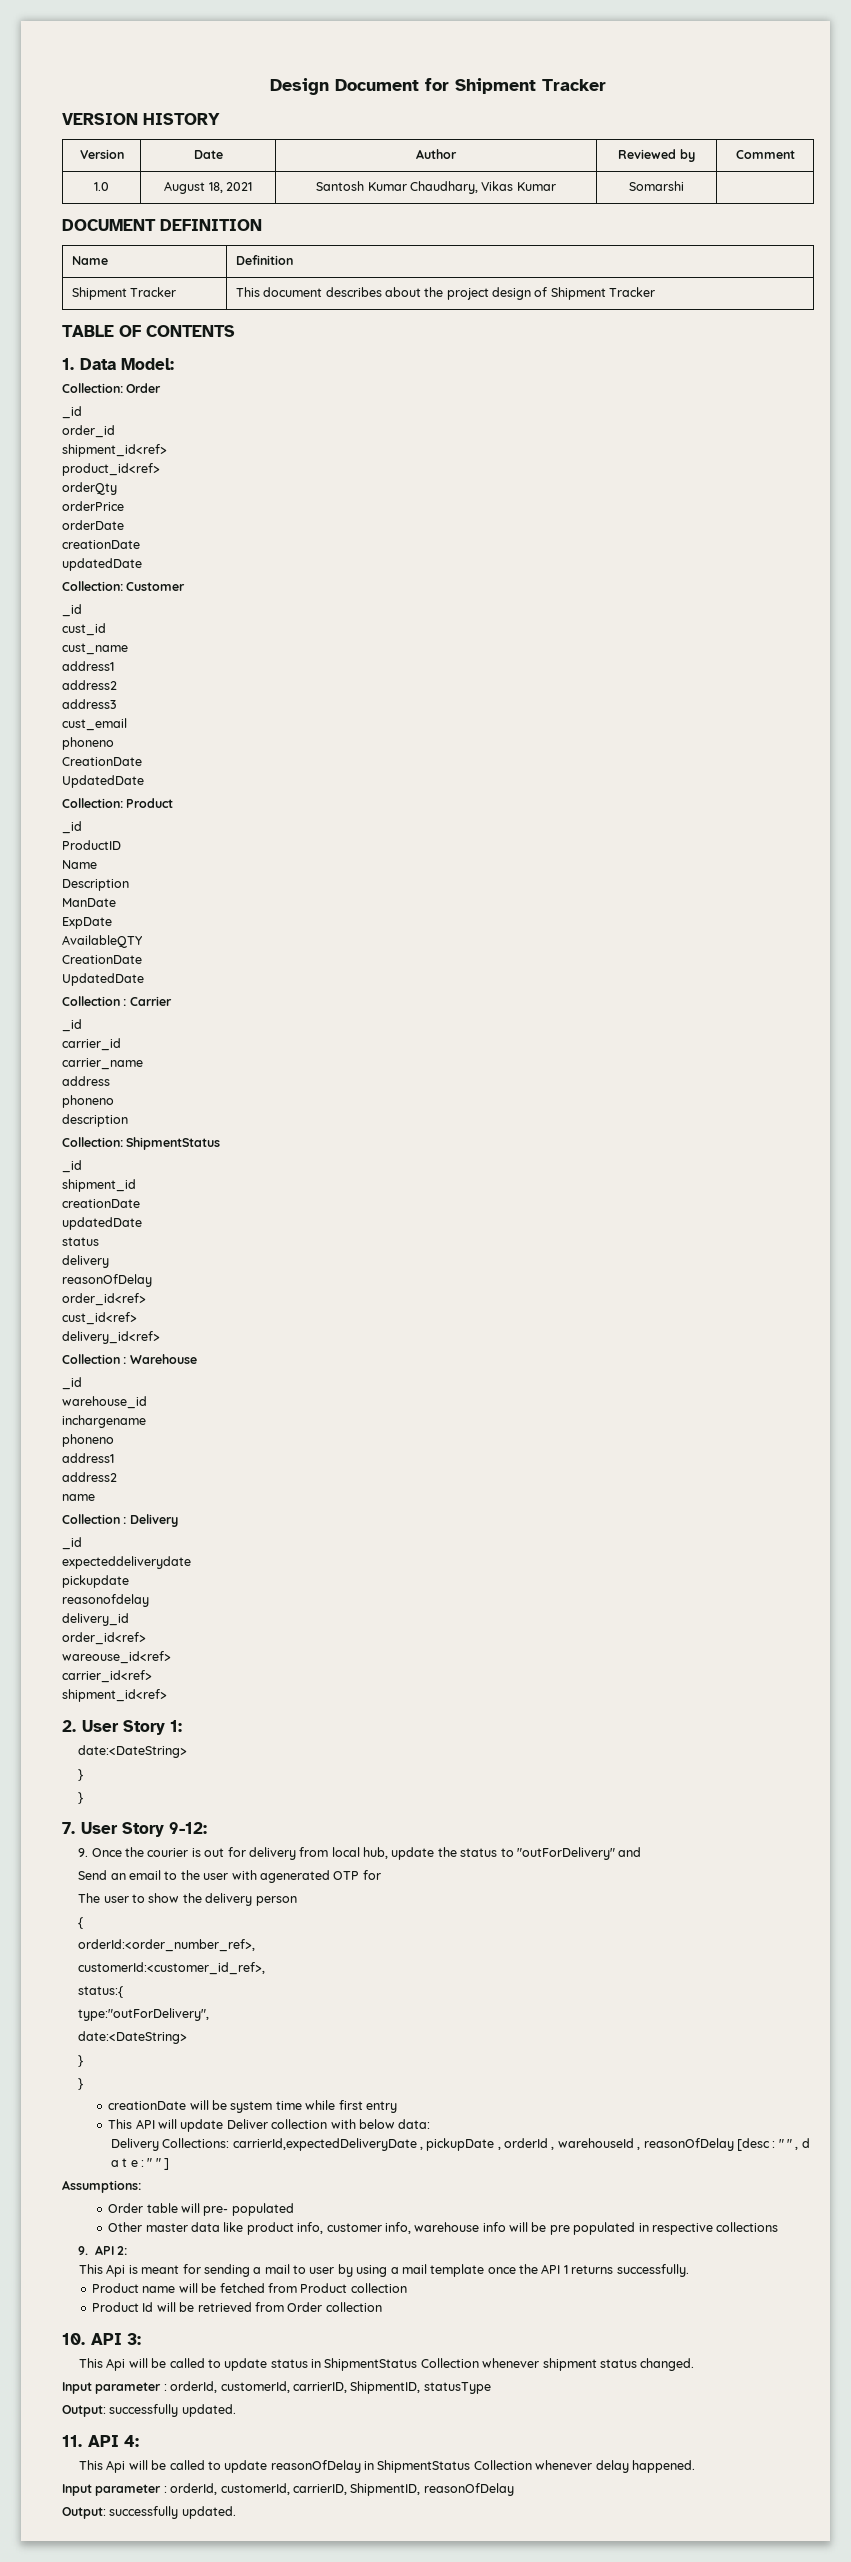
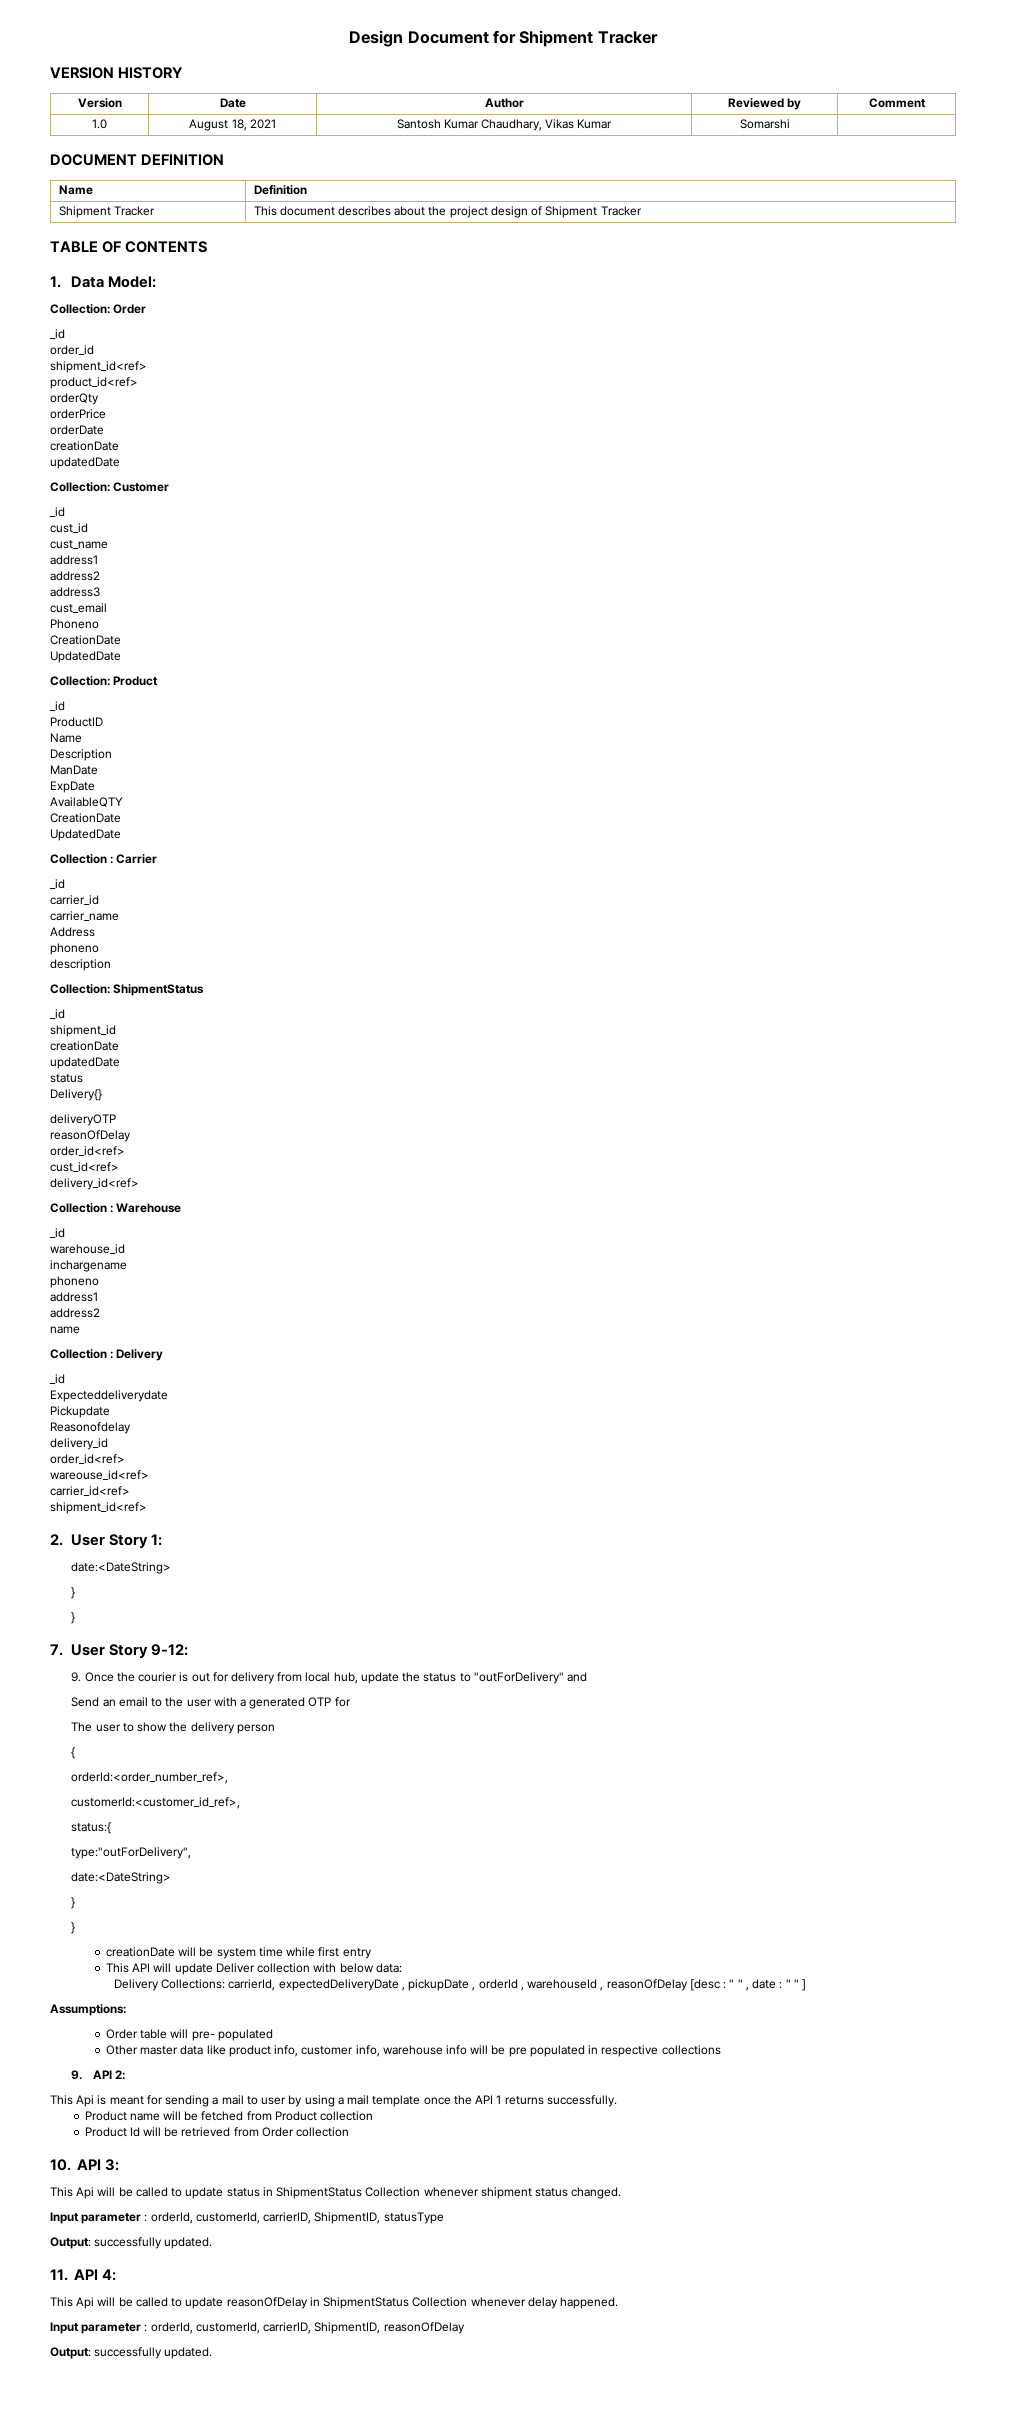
[62,737,114,750] phoneno -> [50,619,99,629] Phoneno
[62,1076,110,1086] address -> [50,927,95,937] Address
[62,1255,109,1268] delivery -> [50,1089,102,1101] [50,1114,116,1126] Delivery{} // deliveryOTP
[62,1556,191,1569] [62,1575,129,1588] [62,1594,149,1607] expecteddeliverydate // pickupdate // reasonofdelay -> [50,1390,168,1402] [50,1406,110,1418] [50,1422,131,1434] Expecteddeliverydate // Pickupdate // Reasonofdelay
[259,1870,330,1883] agenerated -> [239,1697,306,1709] a generated
[232,2138,417,2151] carrierId,expectedDeliveryDate -> [228,1979,399,1991] carrierId, expectedDeliveryDate
[801,2138,810,2148] [110,2158,138,2167] d a t e -> [752,1979,777,1989] date

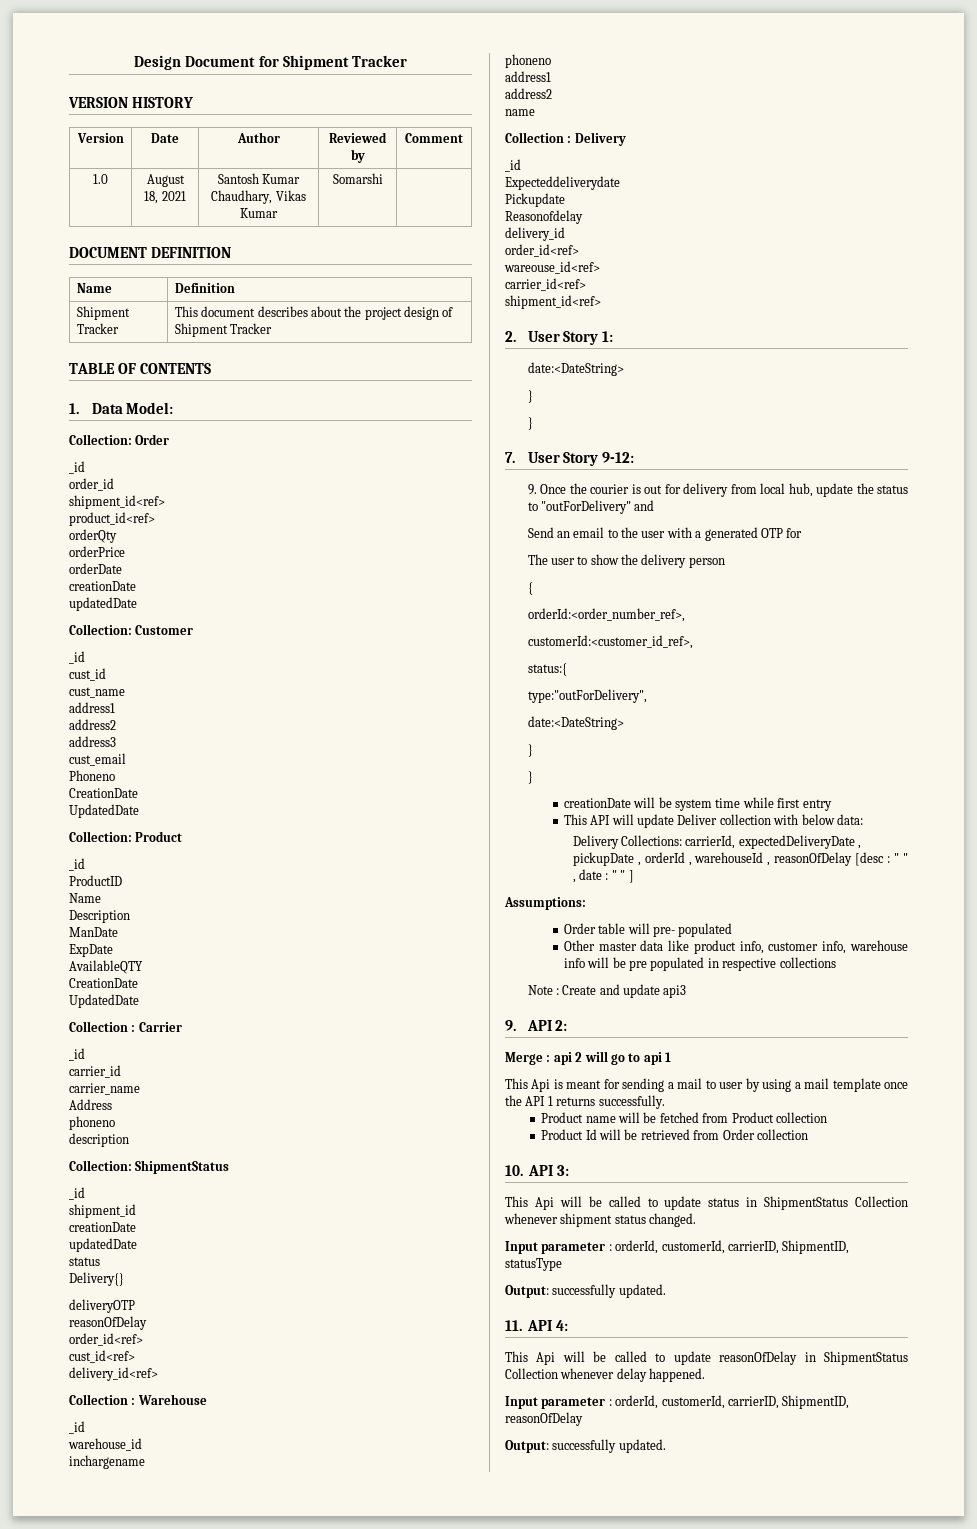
[71,2070,125,2080] 9. API 2: -> [527,984,687,998] [505,1020,568,1031] [505,1051,671,1065] Note : Create and update api3 // 9. API 2: // Merge : api 2 will go to api 1

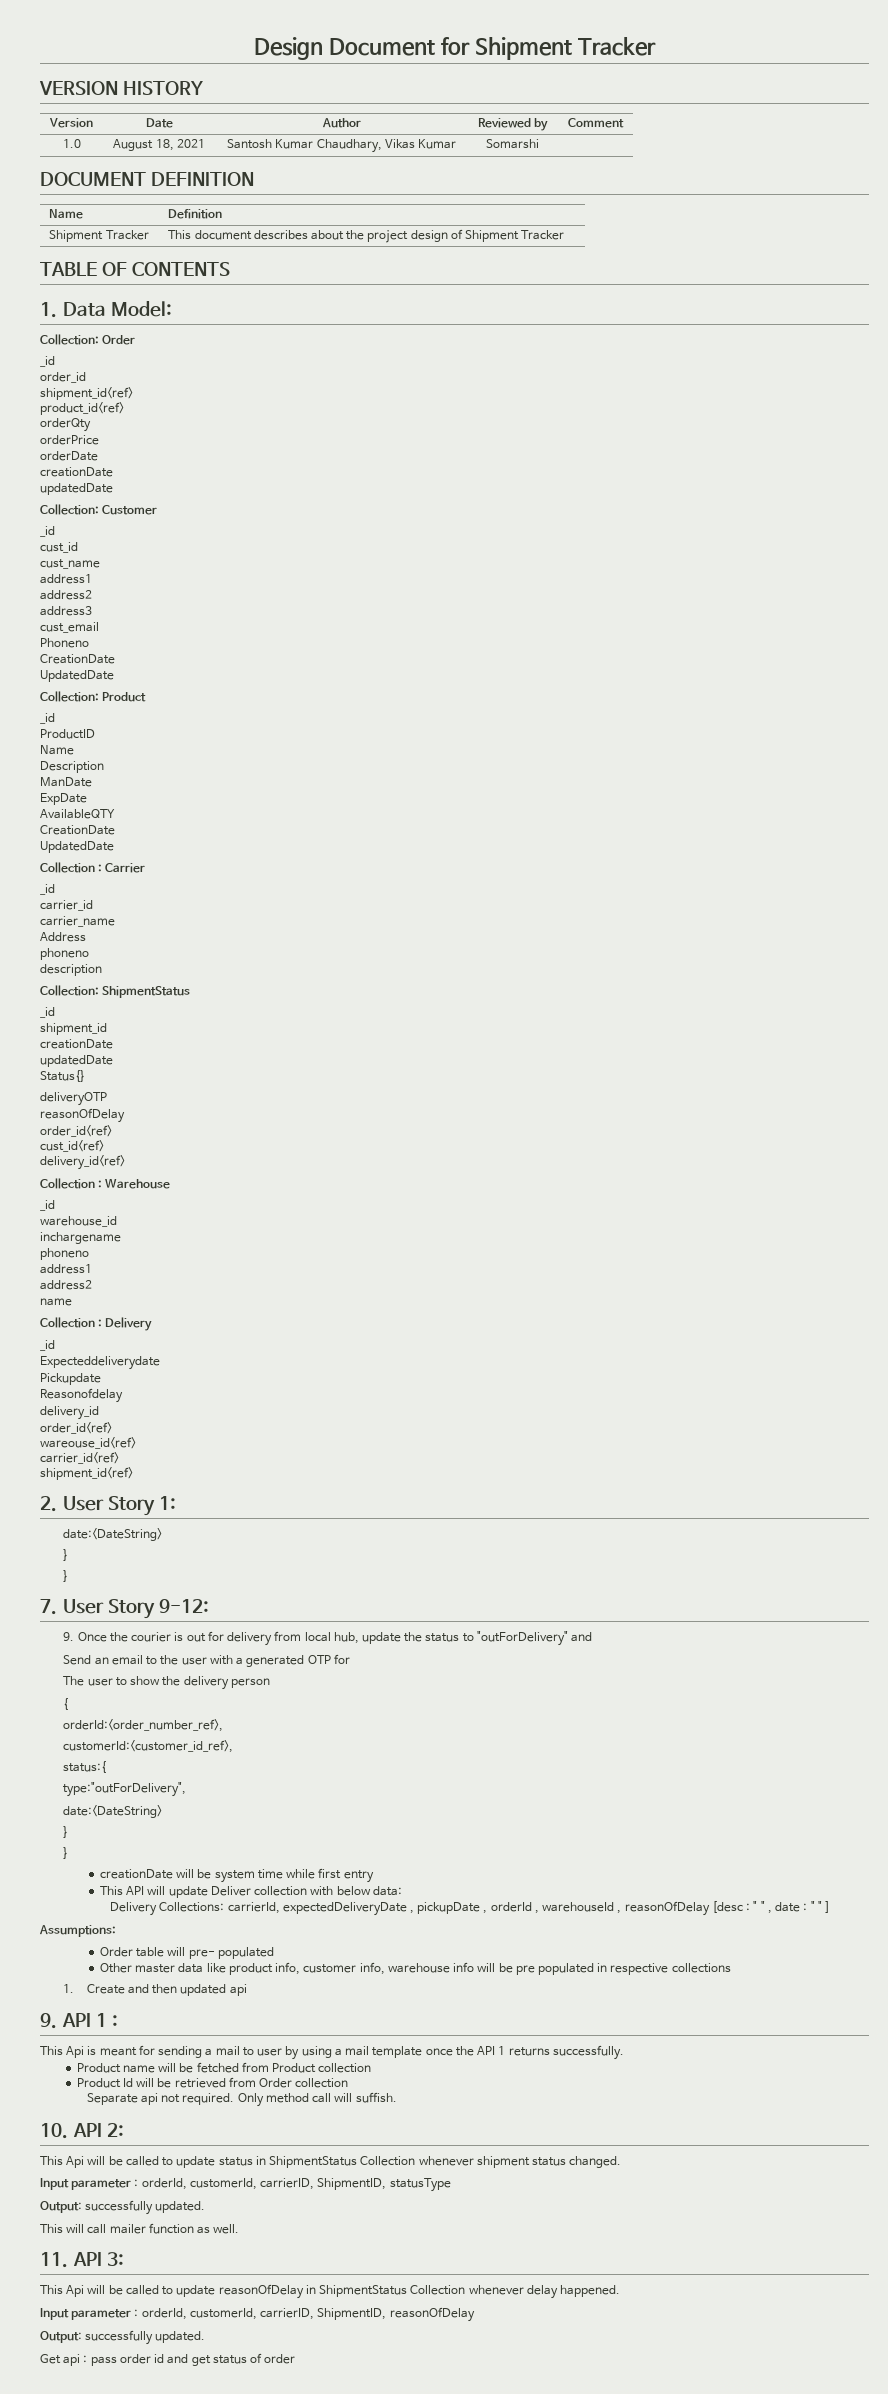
[69,1257,100,1266] [69,1272,124,1286] status // Delivery{} -> [40,1070,85,1082] Status{}
[527,984,687,998] Note : Create and update api3 -> [63,1984,247,1996] 1. Create and then updated api
[555,1020,568,1031] [505,1051,671,1065] 2: // Merge : api 2 will go to api 1 -> [96,2013,119,2027] 1 :
(808, 1134) none -> [86,2092,397,2107] // Separate api not required. Only method call will suffish.
[557,1165,570,1176] 3: -> [106,2123,124,2137] 2:
(666, 1291) none -> [40,2223,240,2234] // This will call mailer function as well.
[556,1320,569,1331] 4: -> [106,2252,124,2266] 3:
(666, 1446) none -> [40,2353,296,2366] // Get api : pass order id and get status of order

